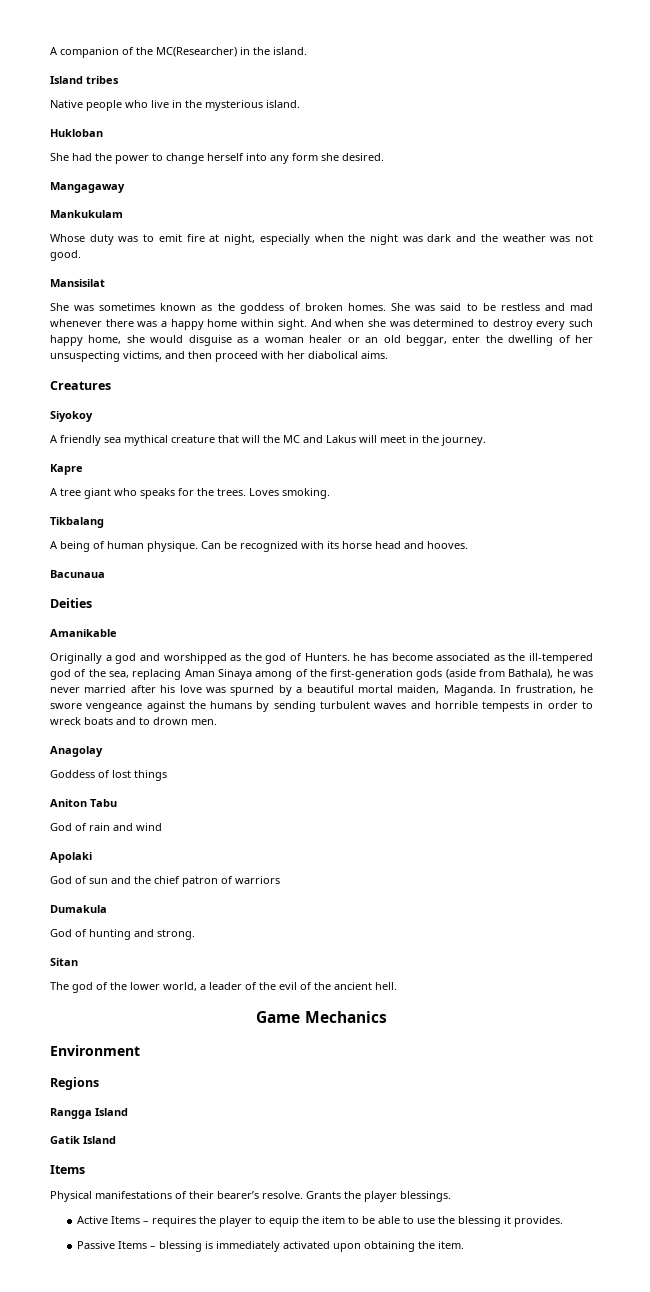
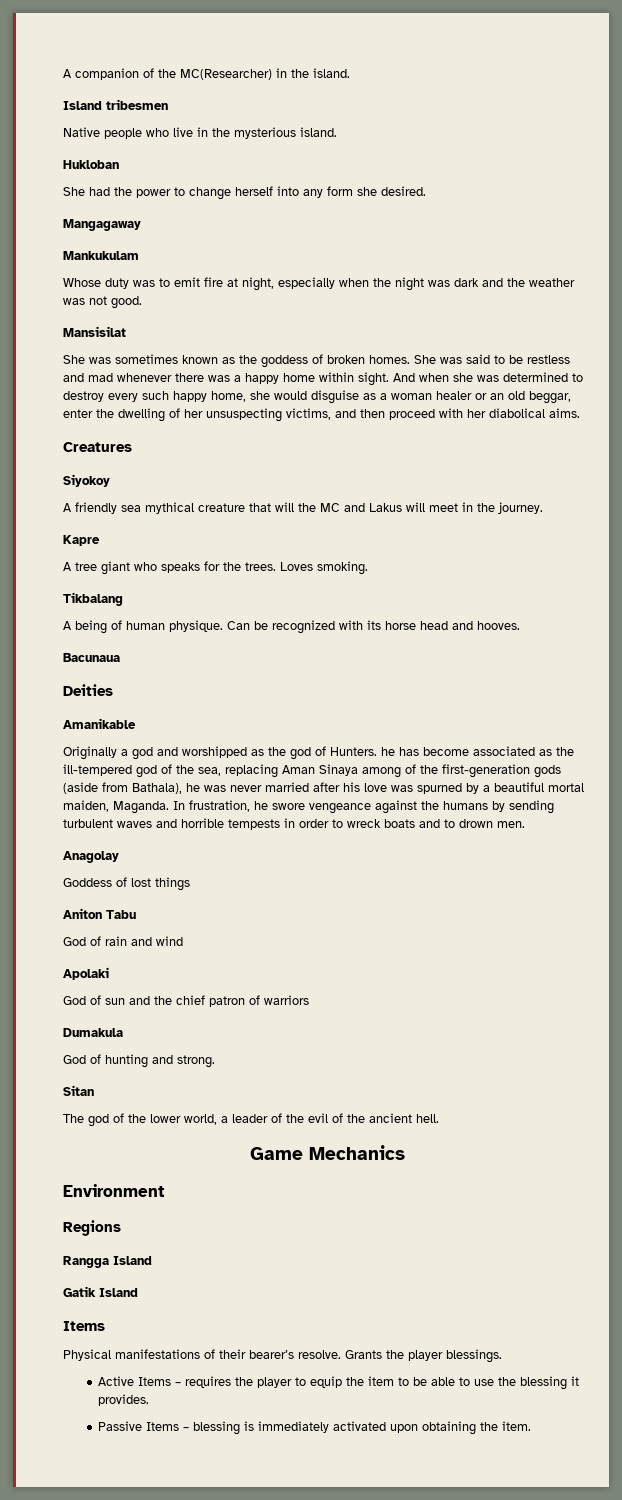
[86,76,119,84] tribes -> [106,99,168,110] tribesmen

